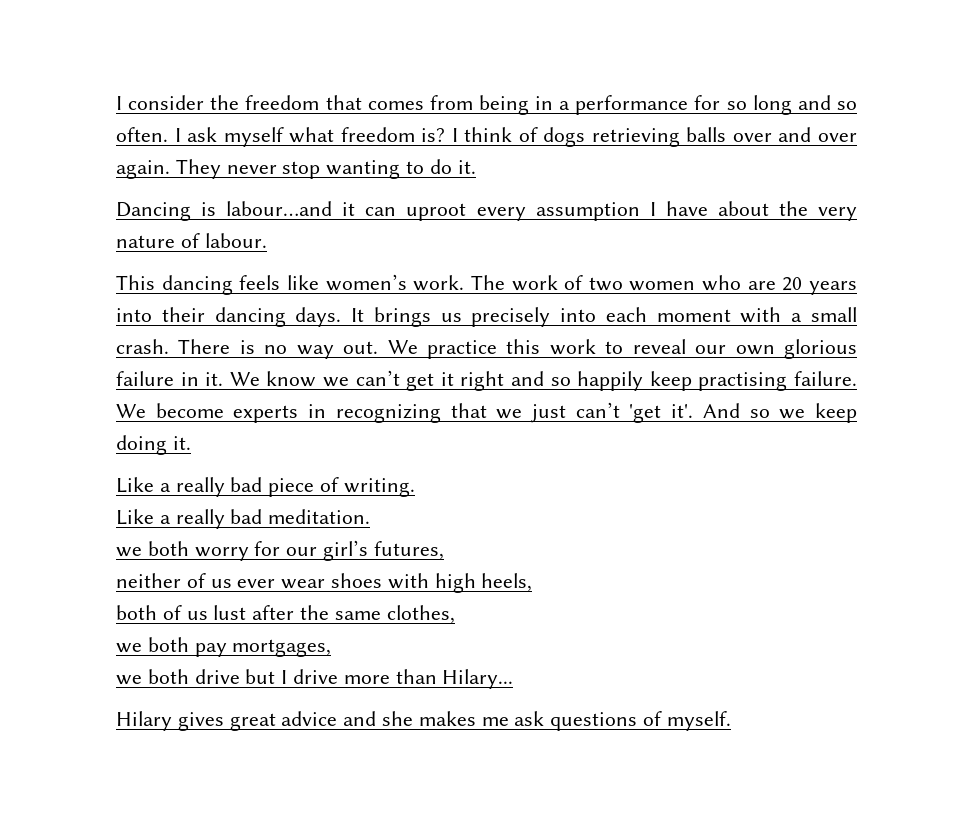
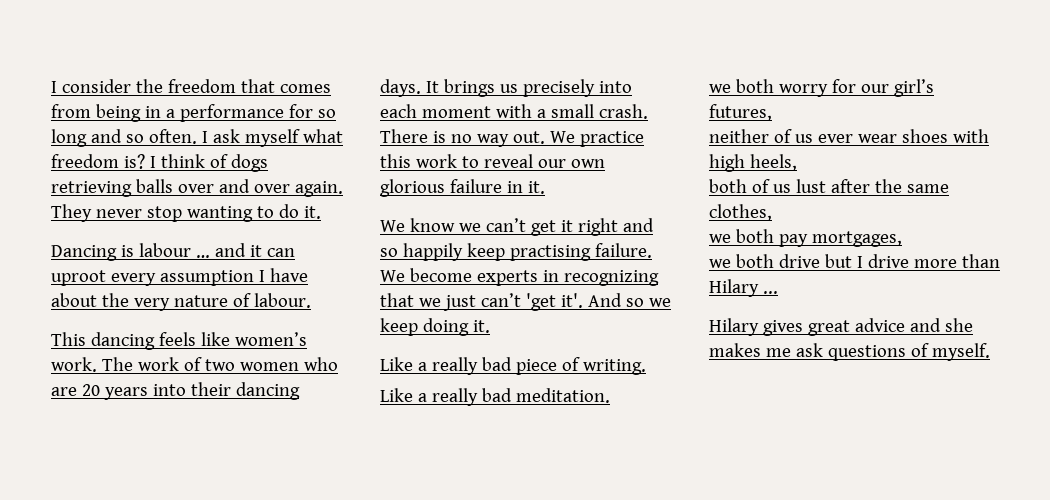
[226,201,333,216] labour…and -> [138,243,246,258] labour … and
(224, 379) none -> (545, 187) //
[442,669,514,689] Hilary... -> [709,279,778,297] Hilary ...

